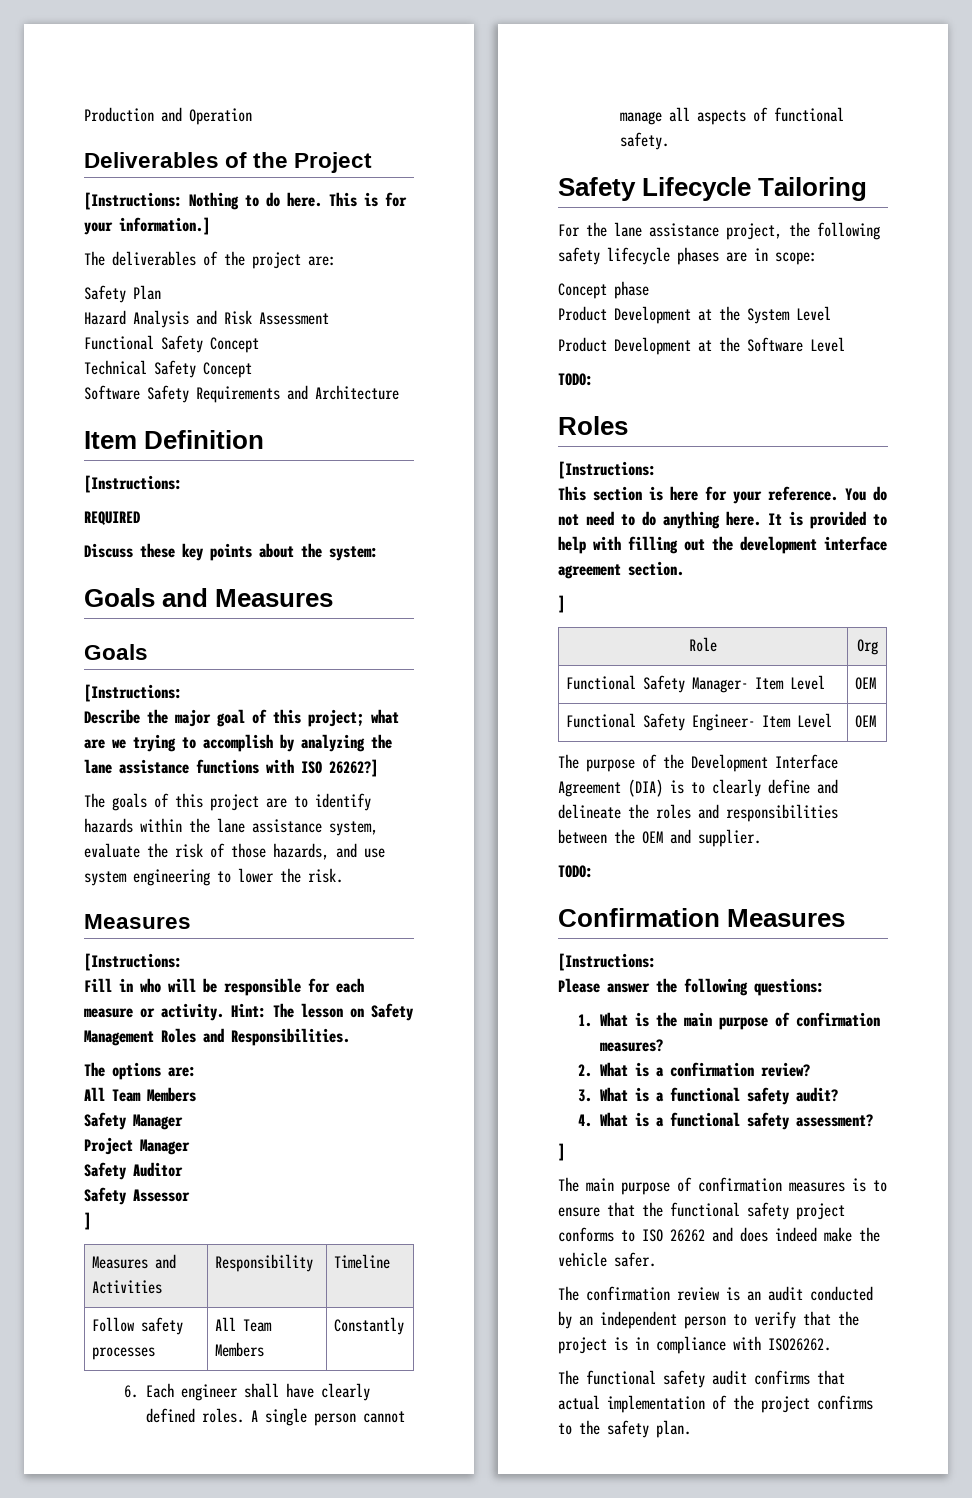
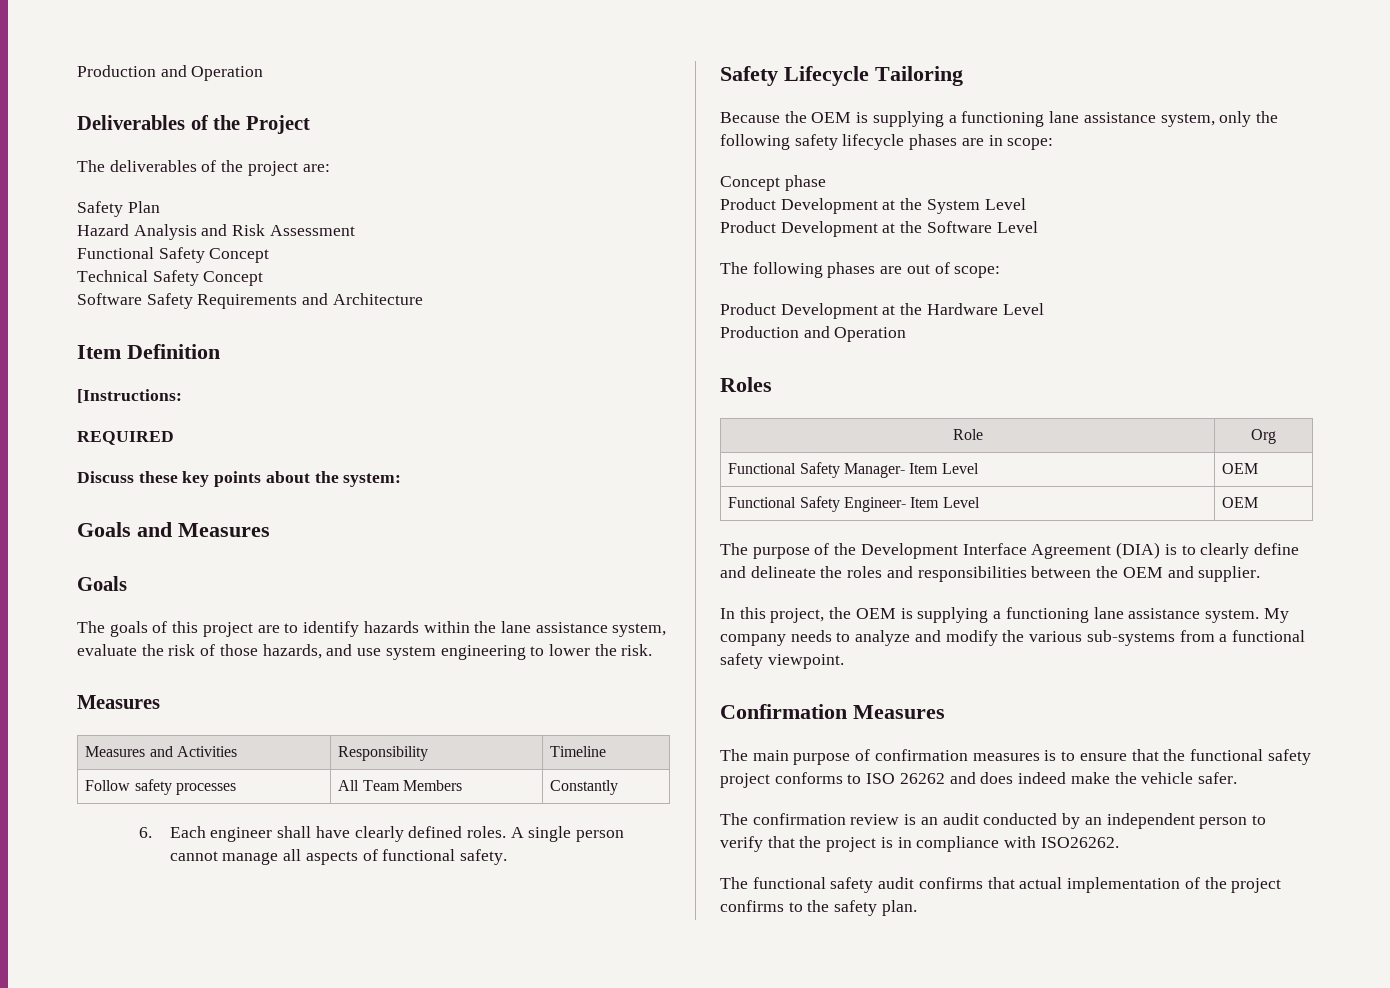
[84,192,407,210] [84,217,210,235] // [Instructions: Nothing to do here. This is for your information.] -> (310, 124) none
[84,684,182,702] [84,709,399,727] [84,734,392,752] [84,759,378,777] // [Instructions: // Describe the major goal of this project; what are we trying to accomplish by analyzing the lane assistance functions with ISO 26262?] -> (127, 583) none
[84,953,182,971] [84,978,364,996] [84,1003,413,1021] [84,1028,350,1046] [84,1062,196,1080] [84,1087,196,1102] [84,1112,183,1130] [84,1137,190,1155] [84,1162,183,1180] [84,1187,190,1205] [84,1212,91,1230] // [Instructions: // Fill in who will be responsible for each measure or activity. Hint: The lesson on Safety Management Roles and Responsibilities. // The options are: // All Team Members // Safety Manager // Project Manager // Safety Auditor // Safety Assessor // ] -> (160, 702) none
[558,222,782,240] For the lane assistance project, -> [720,111,1252,127] Because the OEM is supplying a functioning lane assistance system, only
[558,373,593,386] [558,416,628,435] [558,461,656,479] [558,486,887,504] [558,511,887,529] [558,536,887,554] [558,561,684,579] [558,595,565,613] TODO: // Roles // [Instructions: // This section is here for your reference. You do not need to do anything here. It is provided to help with filling out the development interface agreement section. // ] -> [720,262,1001,278] [720,303,1044,319] [720,326,907,342] [720,377,772,392] The following phases are out of scope: // Product Development at the Hardware Level // Production and Operation // Roles
[558,865,593,878] [558,908,846,927] [558,953,656,971] [558,978,824,996] [578,1012,881,1030] [600,1039,664,1052] [578,1062,811,1077] [578,1087,839,1105] [578,1112,874,1130] [558,1143,565,1161] TODO: // Confirmation Measures // [Instructions: // Please answer the following questions: // 1. What is the main purpose of confirmation measures? // 2. What is a confirmation review? // 3. What is a functional safety audit? // 4. What is a functional safety assessment? // ] -> [720,607,1289,623] [720,630,1305,646] [720,653,844,669] [720,704,945,719] In this project, the OEM is supplying a functioning lane assistance system. My company needs to analyze and modify the various sub-systems from a functional safety viewpoint. // Confirmation Measures

